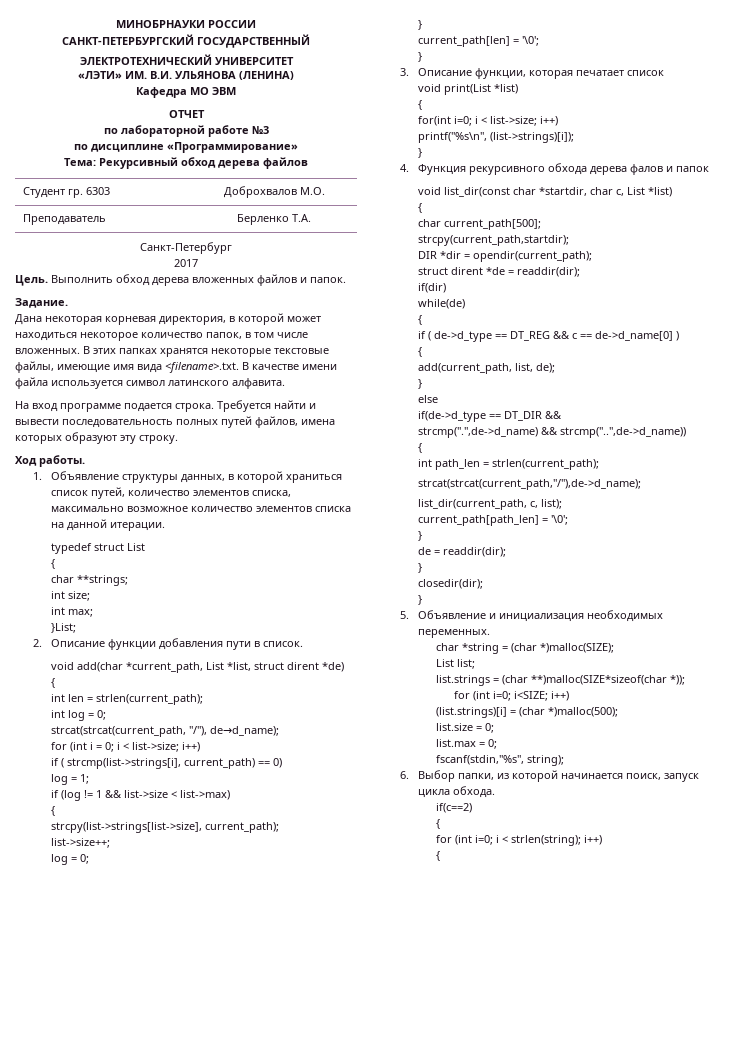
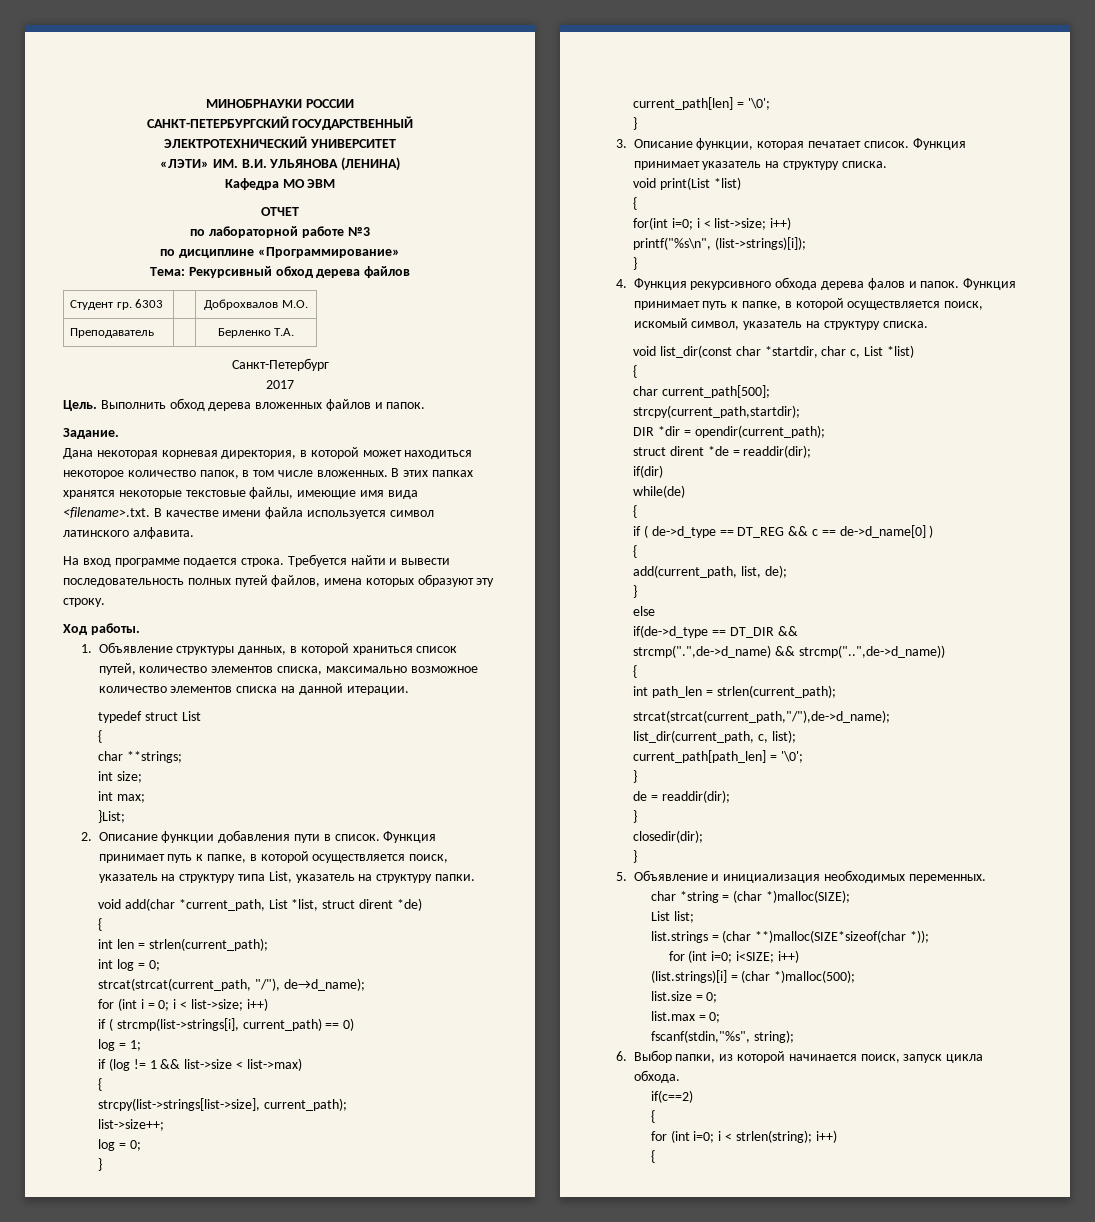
(303, 644) none -> [383,831,437,843] [98,851,449,863] [98,871,475,883] Функция принимает путь к папке, в которой осуществляется поиск, указатель на структуру типа List, указатель на структуру папки.
[626,70,664,76] список -> [863,138,966,150] [633,161,887,170] список. Функция принимает указатель на структуру списка.
[675,166,709,172] папок -> [920,278,1017,290] [633,298,984,310] [633,318,928,330] папок. Функция принимает путь к папке, в которой осуществляется поиск, искомый символ, указатель на структуру списка.

